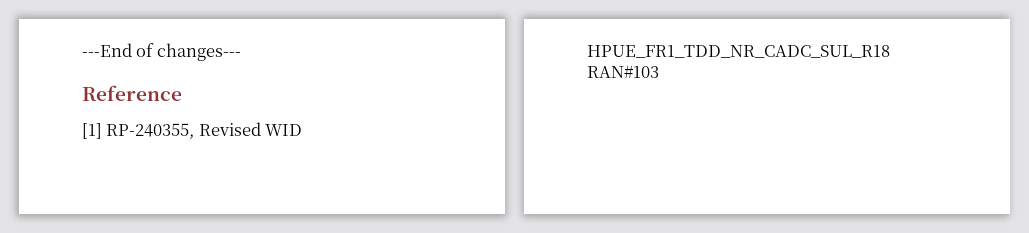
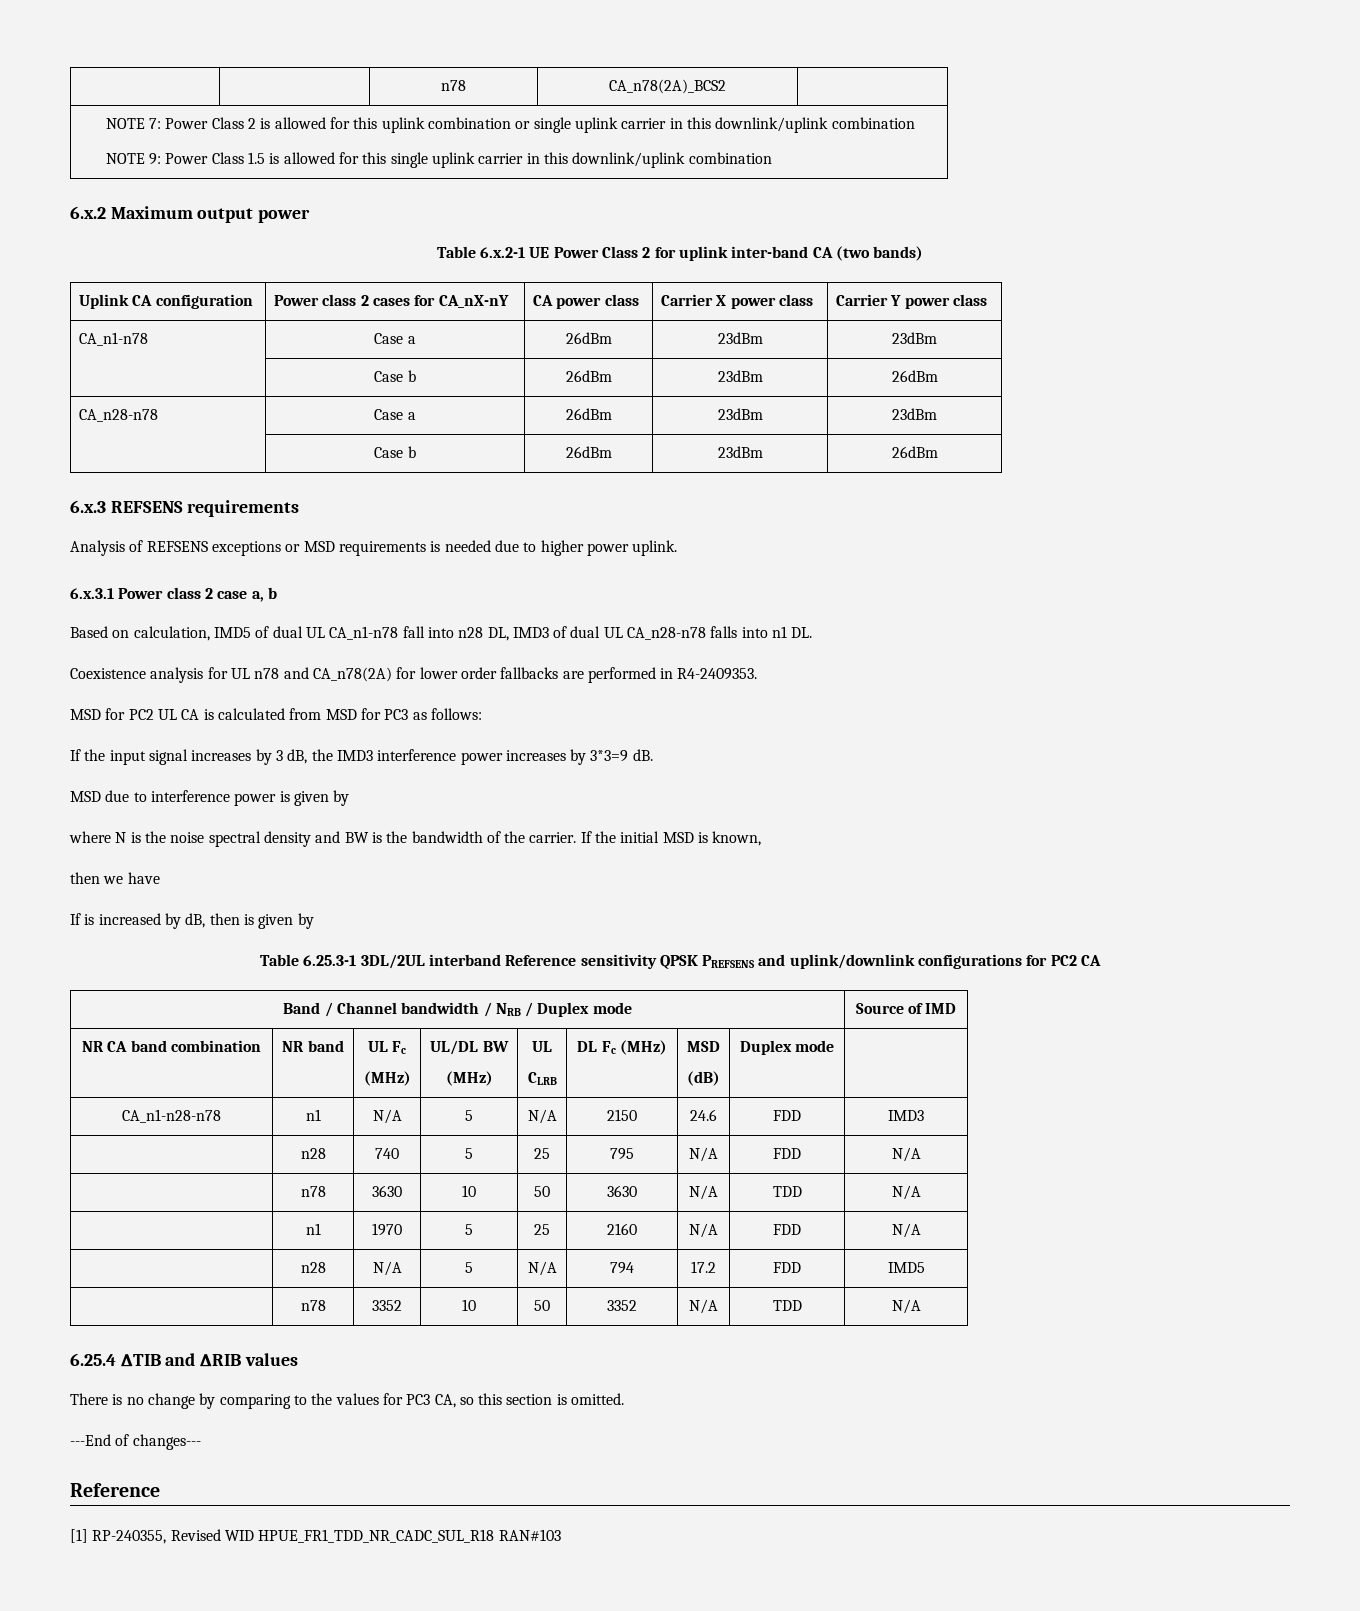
(82, 50) none -> [441,80,466,91] [609,79,726,94] [105,117,915,133] [105,152,772,168] [70,206,311,223] [436,246,924,261] [79,294,253,309] [274,294,509,308] [533,294,639,309] [661,294,814,309] [836,294,988,309] [79,332,149,346] [374,333,416,344] [565,332,612,344] [717,332,763,344] [892,332,937,344] [374,370,416,382] [565,370,612,382] [717,370,763,382] [891,370,938,382] [79,409,159,422] [374,409,416,420] [565,408,612,420] [717,408,763,420] [892,408,937,420] [374,446,416,458] [565,446,612,458] [717,446,763,458] [891,446,938,458] [70,500,300,517] [70,540,678,556] [70,587,277,602] [70,626,813,641] [70,667,758,683] [70,708,482,720] [70,749,653,765] [70,790,350,806] [69,831,762,847] [70,872,160,884] [70,913,314,929] [259,954,1102,969] [283,1002,632,1017] [855,1003,957,1014] [82,1040,261,1052] [282,1040,344,1052] [367,1041,407,1054] [363,1071,411,1086] [430,1040,509,1055] [445,1071,493,1086] [532,1041,552,1052] [527,1072,557,1085] [577,1040,667,1055] [687,1041,720,1052] [687,1071,720,1086] [739,1040,835,1055] [122,1109,221,1123] [305,1109,321,1121] [372,1109,402,1124] [465,1110,473,1121] [527,1109,557,1124] [607,1109,637,1121] [690,1109,717,1121] [773,1110,801,1121] [888,1110,924,1121] [300,1148,326,1159] [375,1148,399,1159] [465,1148,473,1159] [534,1148,550,1159] [610,1148,634,1160] [689,1147,718,1162] [773,1148,801,1159] [891,1147,921,1162] [300,1186,326,1197] [372,1185,402,1197] [462,1185,476,1197] [534,1186,550,1197] [607,1185,637,1197] [689,1185,718,1200] [772,1186,802,1197] [891,1185,921,1200] [305,1223,321,1235] [372,1223,402,1236] [465,1224,473,1235] [534,1224,550,1235] [607,1223,637,1235] [689,1223,718,1238] [773,1224,801,1235] [891,1223,921,1238] [300,1262,326,1273] [372,1261,402,1276] [465,1262,473,1273] [527,1261,557,1276] [610,1262,634,1274] [691,1261,716,1273] [773,1262,801,1273] [887,1262,925,1273] [300,1300,326,1311] [372,1300,402,1311] [462,1299,476,1311] [534,1300,550,1311] [607,1300,637,1311] [689,1299,718,1314] [772,1300,802,1311] [891,1299,921,1314] [70,1353,298,1367] [70,1393,625,1409] | | n78 | CA_n78(2A)_BCS2 | // NOTE 7: Power Class 2 is allowed for this uplink combination or single uplink carrier in this downlink/uplink combination // NOTE 9: Power Class 1.5 is allowed for this single uplink carrier in this downlink/uplink combination // 6.x.2 Maximum output power // Table 6.x.2-1 UE Power Class 2 for uplink inter-band CA (two bands) // Uplink CA configuration | Power class 2 cases for CA_nX-nY | CA power class | Carrier X power class | Carrier Y power class // CA_n1-n78 | Case a | 26dBm | 23dBm | 23dBm // | Case b | 26dBm | 23dBm | 26dBm // CA_n28-n78 | Case a | 26dBm | 23dBm | 23dBm // | Case b | 26dBm | 23dBm | 26dBm // 6.x.3 REFSENS requirements // Analysis of REFSENS exceptions or MSD requirements is needed due to higher power uplink. // 6.x.3.1 Power class 2 case a, b // Based on calculation, IMD5 of dual UL CA_n1-n78 fall into n28 DL, IMD3 of dual UL CA_n28-n78 falls into n1 DL. // Coexistence analysis for UL n78 and CA_n78(2A) for lower order fallbacks are performed in R4-2409353. // MSD for PC2 UL CA is calculated from MSD for PC3 as follows: // If the input signal increases by 3 dB, the IMD3 interference power increases by 3*3=9 dB. // MSD due to interference power is given by // where N is the noise spectral density and BW is the bandwidth of the carrier. If the initial MSD is known, // then we have // If is increased by dB, then is given by // Table 6.25.3-1 3DL/2UL interband Reference sensitivity QPSK PREFSENS and uplink/downlink configurations for PC2 CA // Band / Channel bandwidth / NRB / Duplex mode | Source of IMD // NR CA band combination | NR band | UL Fc // (MHz) | UL/DL BW // (MHz) | UL // CLRB | DL Fc (MHz) | MSD // (dB) | Duplex mode | // CA_n1-n28-n78 | n1 | N/A | 5 | N/A | 2150 | 24.6 | FDD | IMD3 // | n28 | 740 | 5 | 25 | 795 | N/A | FDD | N/A // | n78 | 3630 | 10 | 50 | 3630 | N/A | TDD | N/A // | n1 | 1970 | 5 | 25 | 2160 | N/A | FDD | N/A // | n28 | N/A | 5 | N/A | 794 | 17.2 | FDD | IMD5 // | n78 | 3352 | 10 | 50 | 3352 | N/A | TDD | N/A // 6.25.4 ∆TIB and ∆RIB values // There is no change by comparing to the values for PC3 CA, so this section is omitted. //

